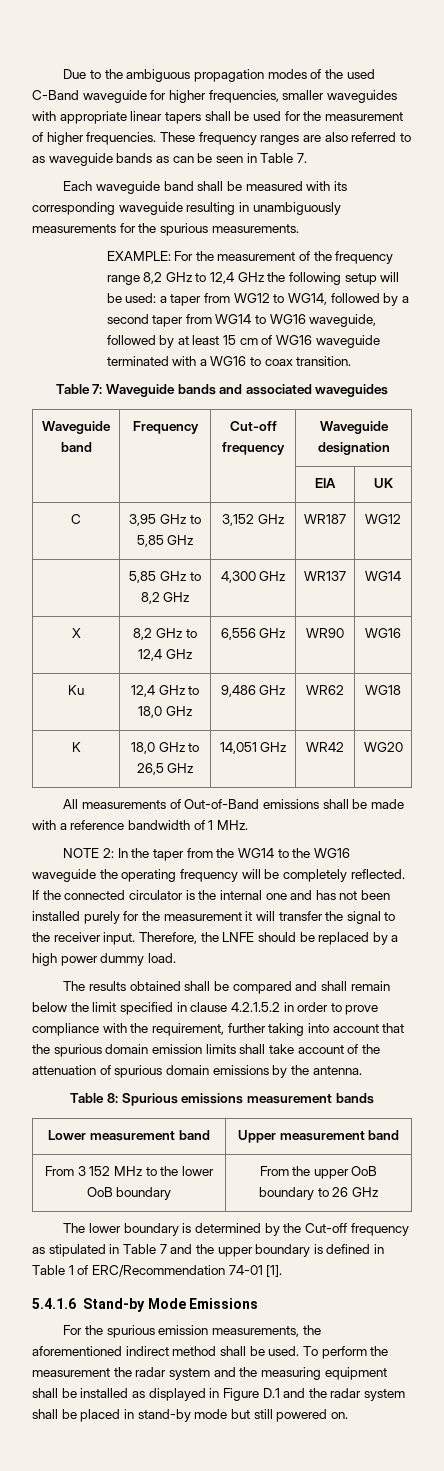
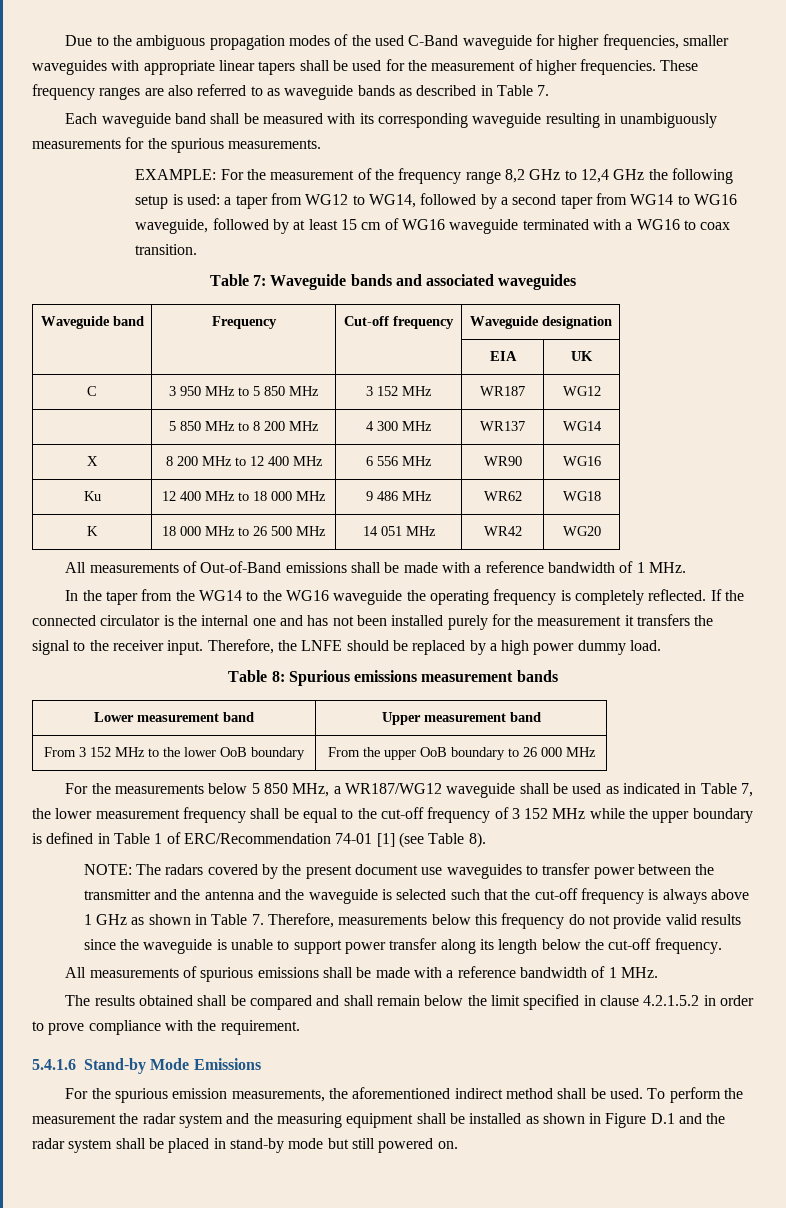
[172,153,243,163] can be seen -> [416,85,477,96] described
[380,272,400,282] [106,293,122,303] will be -> [172,194,183,205] is
[129,514,201,526] [136,535,194,547] [222,514,284,526] [304,514,346,524] [365,514,401,524] [129,571,201,583] [140,592,190,604] [220,571,286,583] [304,571,346,581] [365,571,401,581] [71,628,81,638] [133,628,197,640] [138,649,192,661] [220,628,286,640] [306,628,344,638] [365,628,401,638] [68,685,84,695] [130,685,200,697] [138,706,192,718] [220,685,286,697] [306,685,344,695] [365,685,401,695] [71,742,81,752] [130,742,200,754] [136,763,194,775] [219,742,287,754] 3,95 GHz to 5,85 GHz | 3,152 GHz | WR187 | WG12 // | 5,85 GHz to 8,2 GHz | 4,300 GHz | WR137 | WG14 // X | 8,2 GHz to 12,4 GHz | 6,556 GHz | WR90 | WG16 // Ku | 12,4 GHz to 18,0 GHz | 9,486 GHz | WR62 | WG18 // K | 18,0 GHz to 26,5 GHz | 14,051 GHz -> [169,386,319,396] [366,386,432,396] [480,386,525,396] [562,386,601,396] [169,421,319,431] [366,421,432,431] [480,421,525,431] [562,421,602,431] [87,456,98,466] [165,456,323,466] [366,456,432,466] [483,456,522,466] [562,456,601,466] [83,491,101,501] [162,491,326,501] [366,491,432,501] [483,491,522,501] [562,491,601,501] [87,526,98,536] [162,526,326,536] [362,526,436,536] 3 950 MHz to 5 850 MHz | 3 152 MHz | WR187 | WG12 // | 5 850 MHz to 8 200 MHz | 4 300 MHz | WR137 | WG14 // X | 8 200 MHz to 12 400 MHz | 6 556 MHz | WR90 | WG16 // Ku | 12 400 MHz to 18 000 MHz | 9 486 MHz | WR62 | WG18 // K | 18 000 MHz to 26 500 MHz | 14 051 MHz
[63,848,115,858] NOTE 2: -> (686, 567) none
[241,869,280,879] will be -> [560,590,571,601] is
[255,911,323,921] will transfer -> [637,614,691,626] transfers
[63,981,390,994] [32,1002,379,1015] [32,1023,405,1036] [32,1044,380,1057] [32,1065,362,1078] // The results obtained shall be compared and shall remain below the limit specified in clause 4.2.1.5.2 in order to prove compliance with the requirement, further taking into account that the spurious domain emission limits shall take account of the attenuation of spurious domain emissions by the antenna. -> (662, 645) none
[351,1187,378,1197] [63,1223,409,1236] [32,1244,193,1257] GHz // The lower boundary is determined by the Cut-off frequency as stipulated in Table 7 and -> [540,747,596,757] [65,783,753,798] [32,807,625,823] 000 MHz // For the measurements below 5 850 MHz, a WR187/WG12 waveguide shall be used as indicated in Table 7, the lower measurement frequency shall be equal to the cut-off frequency of 3 152 MHz while
[266,1265,283,1277] [1]. -> [376,832,486,848] [83,863,715,879] [83,888,749,904] [83,913,741,929] [83,938,722,954] [65,966,658,982] [65,994,754,1010] [32,1020,300,1035] [1] (see Table 8). // NOTE: The radars covered by the present document use waveguides to transfer power between the transmitter and the antenna and the waveguide is selected such that the cut-off frequency is always above 1 GHz as shown in Table 7. Therefore, measurements below this frequency do not provide valid results since the waveguide is unable to support power transfer along its length below the cut-off frequency. // All measurements of spurious emissions shall be made with a reference bandwidth of 1 MHz. // The results obtained shall be compared and shall remain below the limit specified in clause 4.2.1.5.2 in order to prove compliance with the requirement.
[148,1388,206,1401] displayed -> [542,1113,585,1124] shown

